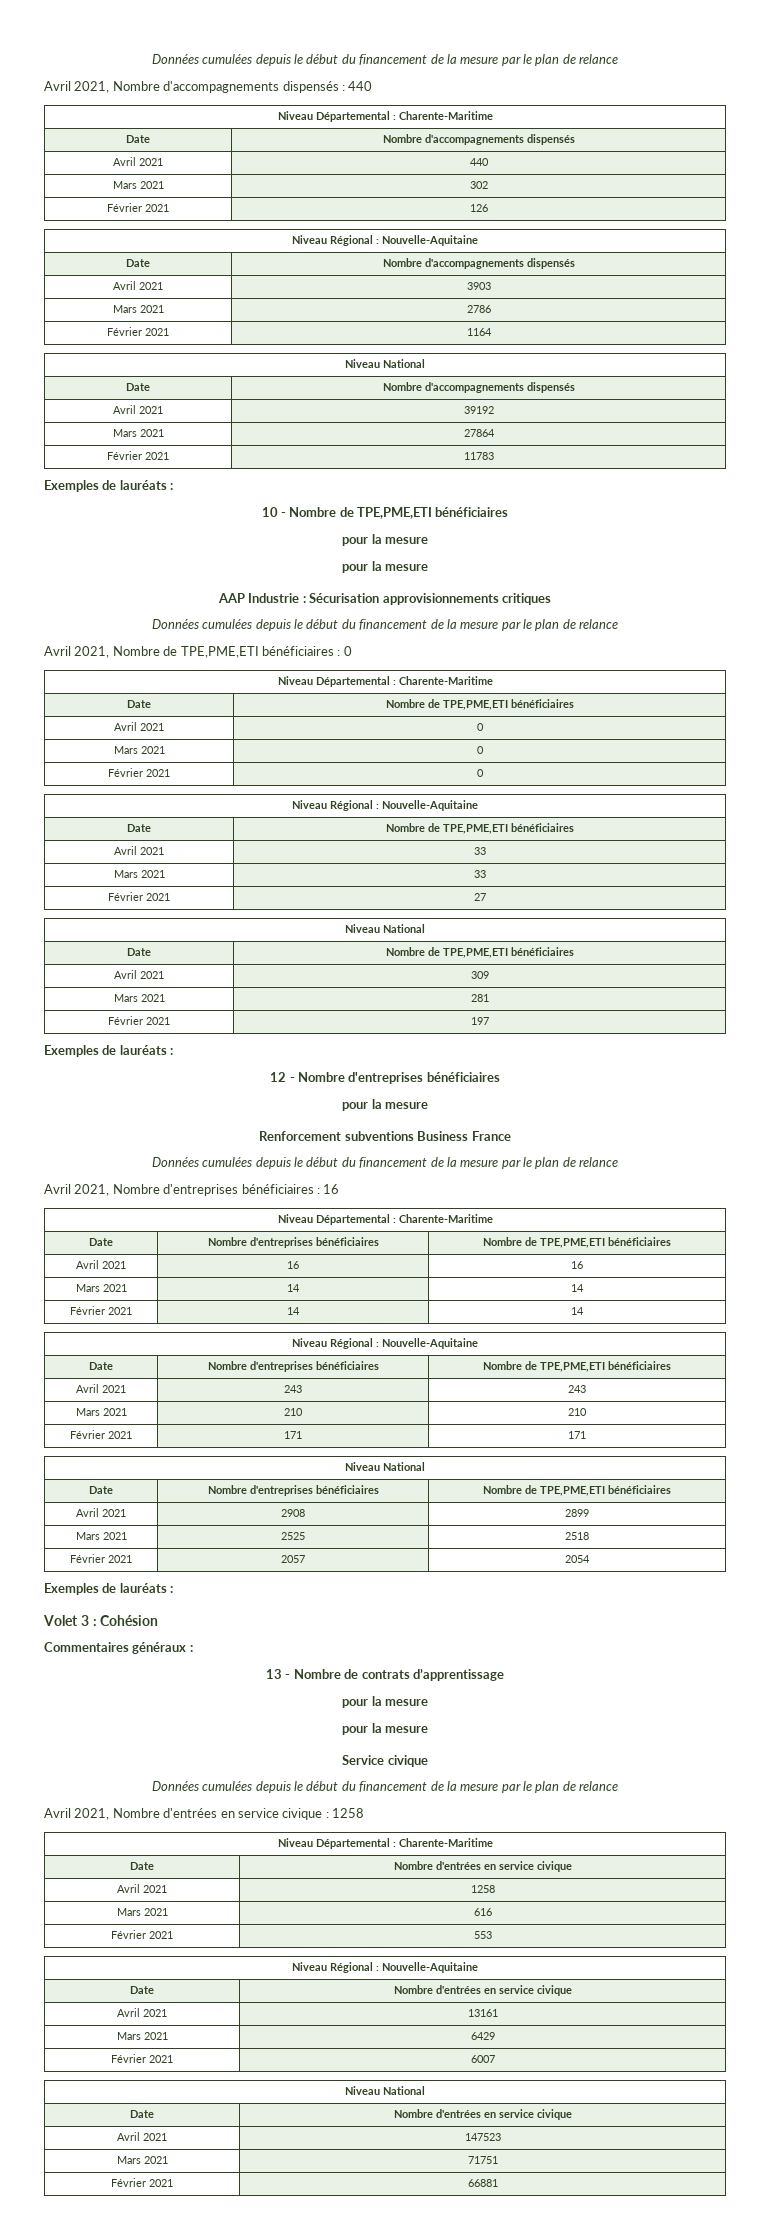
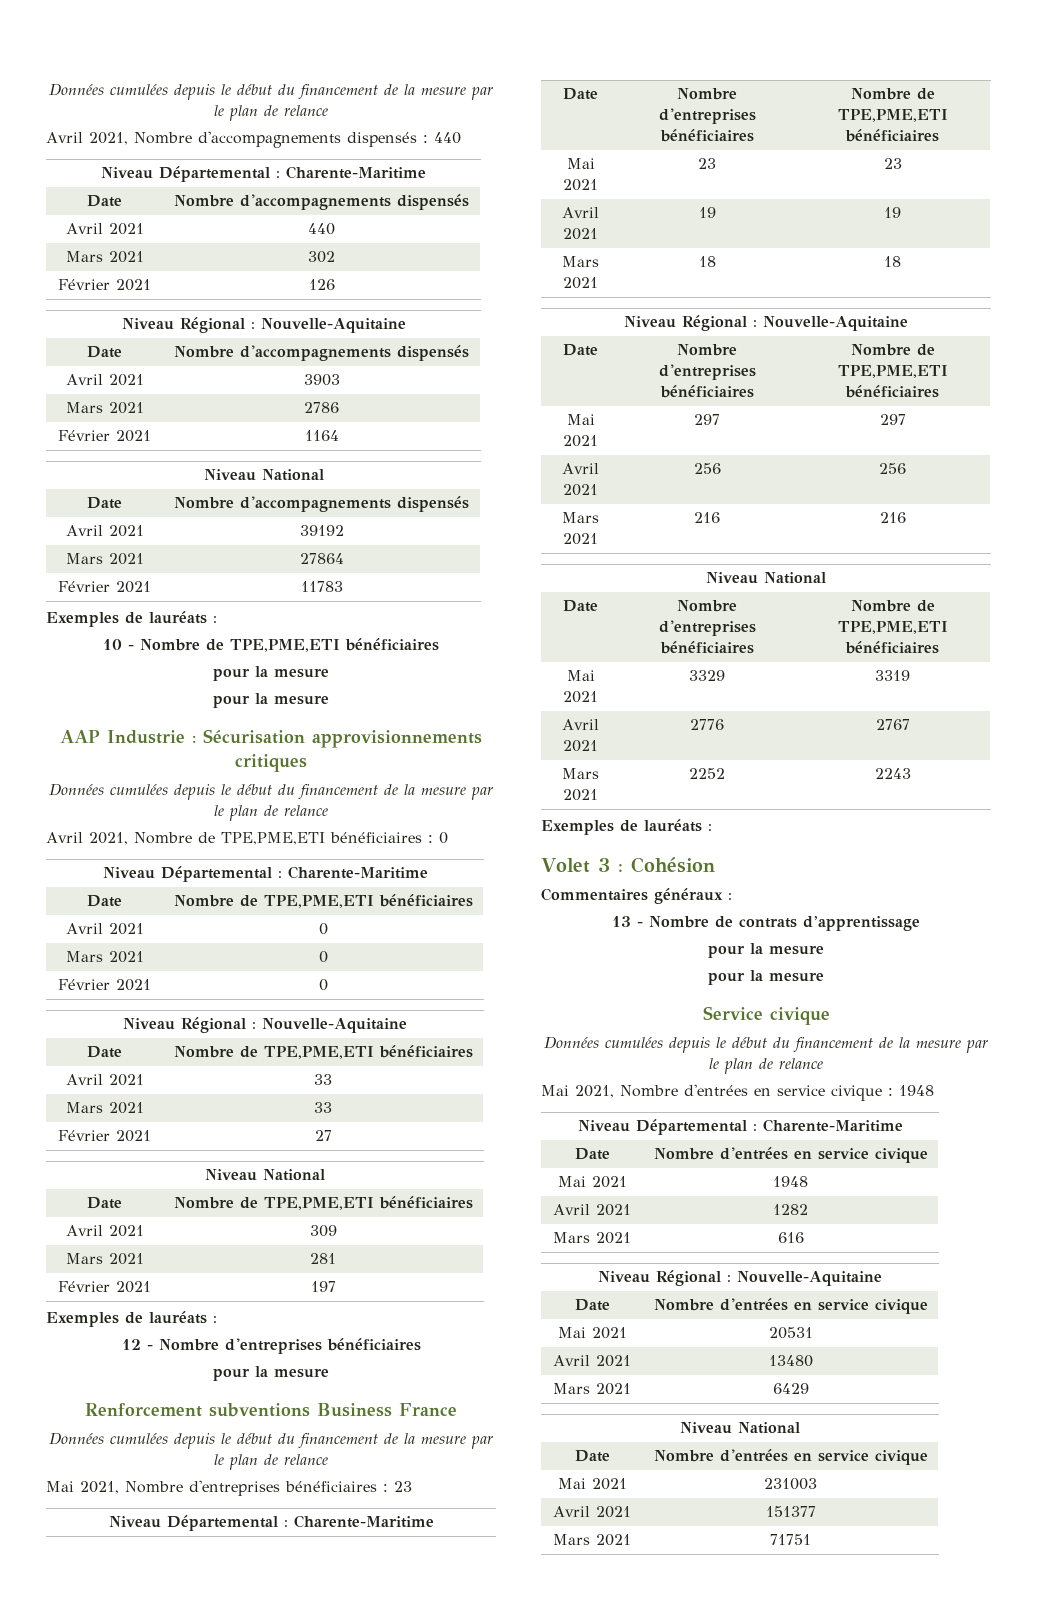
[44,1184,71,1194] Avril -> [46,1481,74,1492] Mai
[323,1184,340,1194] 16 -> [394,1481,412,1492] 23
[76,1260,126,1269] [287,1261,299,1269] [571,1261,583,1269] [75,1284,127,1292] [287,1284,300,1292] [571,1284,584,1292] [70,1306,132,1315] [287,1307,300,1315] [571,1307,584,1315] // Avril 2021 | 16 | 16 // Mars 2021 | 14 | 14 // Février 2021 | 14 | 14 -> [566,158,595,169] [563,179,598,191] [698,158,716,169] [883,158,902,169] [562,207,600,218] [563,228,598,240] [698,207,716,218] [884,207,901,218] [562,256,599,267] [563,277,598,289] [698,256,716,267] [884,256,901,267] // Mai 2021 | 23 | 23 // Avril 2021 | 19 | 19 // Mars 2021 | 18 | 18
[76,1384,126,1393] [284,1385,302,1393] [568,1385,586,1393] [75,1408,127,1416] [284,1408,303,1416] [568,1408,587,1416] [70,1430,132,1439] [284,1431,302,1439] [568,1431,586,1439] // Avril 2021 | 243 | 243 // Mars 2021 | 210 | 210 // Février 2021 | 171 | 171 -> [566,414,595,425] [563,435,598,447] [694,414,720,425] [879,414,906,425] [562,463,600,474] [563,484,598,496] [693,463,721,474] [879,463,906,474] [562,512,599,523] [563,533,598,545] [694,512,720,523] [879,512,906,523] // Mai 2021 | 297 | 297 // Avril 2021 | 256 | 256 // Mars 2021 | 216 | 216
[76,1508,126,1517] [281,1509,305,1517] [565,1509,589,1517] [75,1532,127,1540] [281,1532,305,1540] [565,1532,589,1540] [70,1554,132,1563] [281,1555,305,1563] [565,1555,590,1563] // Avril 2021 | 2908 | 2899 // Mars 2021 | 2525 | 2518 // Février 2021 | 2057 | 2054 -> [566,670,595,681] [563,691,598,703] [689,670,725,681] [875,670,910,681] [562,719,600,730] [563,740,598,752] [690,719,724,730] [875,719,910,730] [562,768,599,779] [563,789,598,801] [689,768,725,779] [874,768,911,779] // Mai 2021 | 3329 | 3319 // Avril 2021 | 2776 | 2767 // Mars 2021 | 2252 | 2243
[44,1808,71,1818] Avril -> [541,1085,569,1096] Mai
[332,1808,364,1818] 1258 -> [899,1085,934,1096] 1948
[117,1884,167,1893] [470,1885,495,1893] // Avril 2021 | 1258 -> [557,1176,627,1188] [773,1176,808,1187] [553,1204,631,1216] [773,1204,808,1215] // Mai 2021 | 1948 // Avril 2021 | 1282
[111,1930,173,1939] [473,1931,492,1939] // Février 2021 | 553 -> (804, 1237) none
[117,2008,167,2017] [467,2009,498,2017] // Avril 2021 | 13161 -> [557,1327,627,1339] [768,1327,813,1339] [553,1355,631,1367] [768,1355,813,1367] // Mai 2021 | 20531 // Avril 2021 | 13480
[111,2054,173,2063] [470,2055,495,2063] // Février 2021 | 6007 -> (809, 1388) none
[117,2132,167,2141] [464,2133,501,2141] // Avril 2021 | 147523 -> [557,1478,627,1490] [764,1478,817,1490] [553,1506,631,1518] [765,1506,816,1517] // Mai 2021 | 231003 // Avril 2021 | 151377
[111,2178,173,2187] [467,2179,498,2187] // Février 2021 | 66881 -> (811, 1539) none

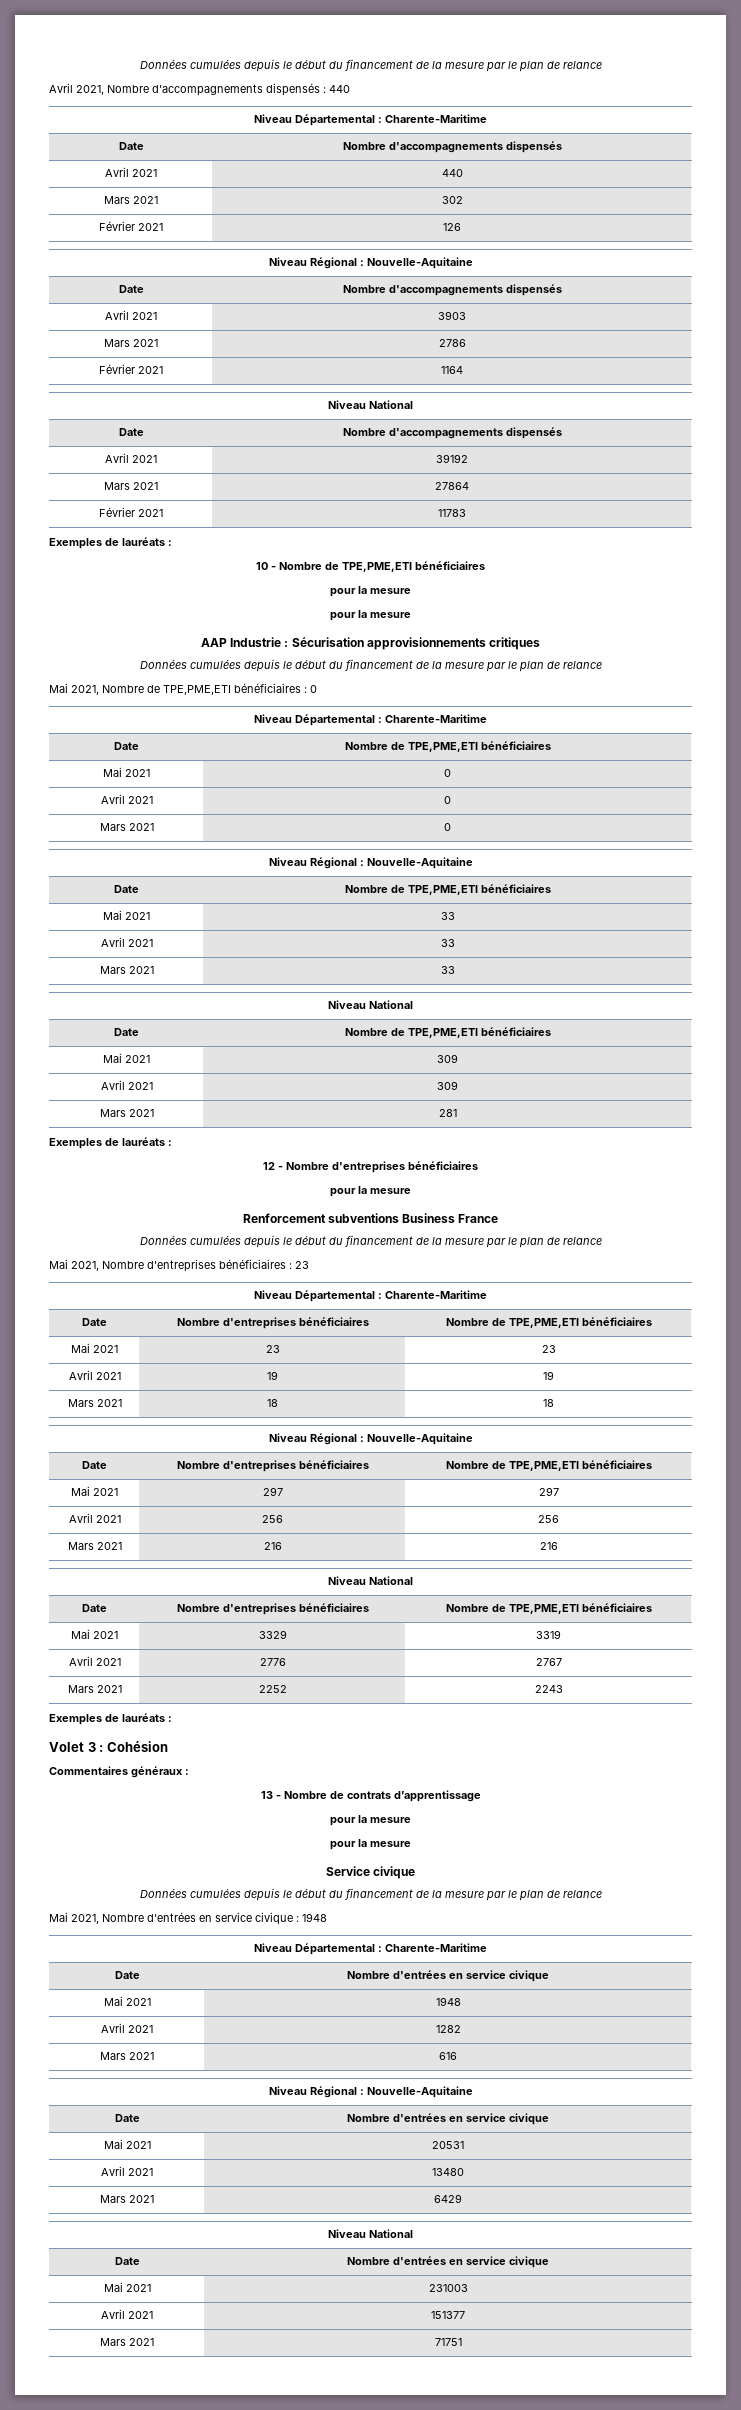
[46,832,83,843] Avril -> [49,683,68,693] Mai
(473, 900) none -> [103,767,150,777] [444,769,451,777] // Mai 2021 | 0
[58,979,151,991] [318,979,328,991] // Février 2021 | 0 -> (451, 827) none
(473, 1051) none -> [103,910,150,920] [440,912,455,920] // Mai 2021 | 33
[58,1130,151,1142] [314,1130,332,1141] // Février 2021 | 27 -> (455, 970) none
(473, 1202) none -> [103,1053,150,1063] [437,1054,458,1063] // Mai 2021 | 309
[58,1281,151,1293] [310,1281,336,1292] // Février 2021 | 197 -> (457, 1113) none

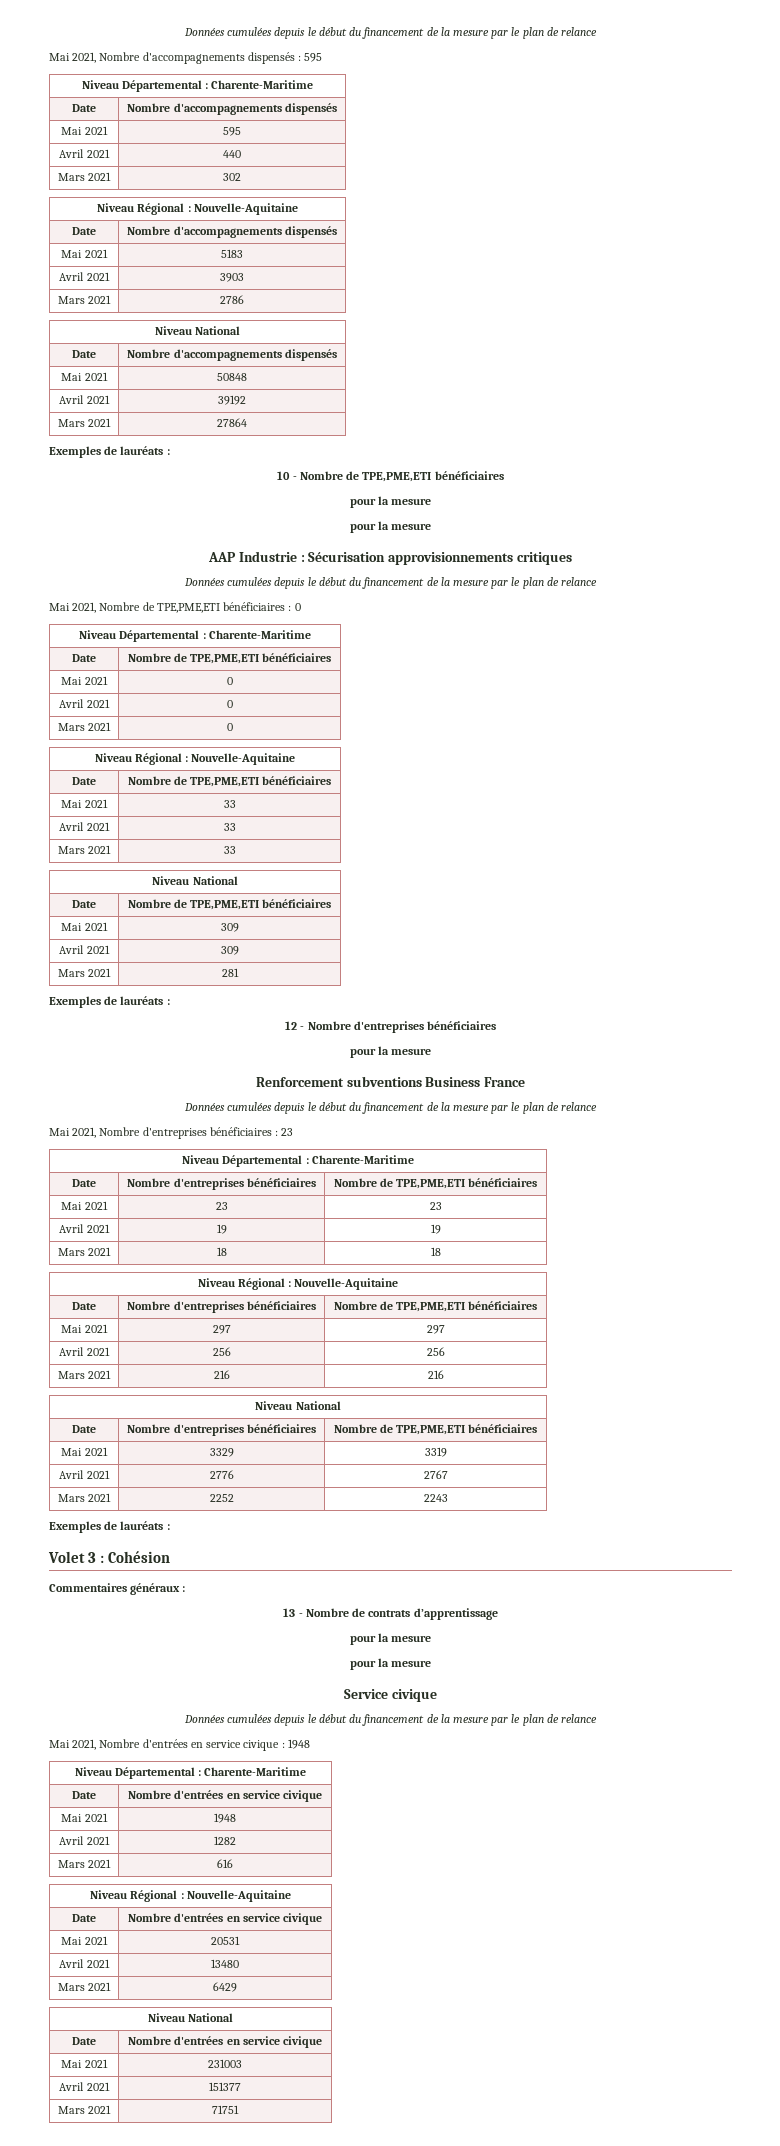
[49,83,73,93] Avril -> [49,53,70,61] Mai
[329,85,350,93] 440 -> [304,53,323,62] 595
(562, 147) none -> [61,126,108,135] [223,127,242,136] // Mai 2021 | 595
[99,221,163,231] [443,223,461,231] // Février 2021 | 126 -> (242, 177) none
(562, 290) none -> [61,249,108,258] [221,249,244,258] // Mai 2021 | 5183
[99,364,163,374] [441,366,463,374] // Février 2021 | 1164 -> (245, 299) none
(562, 433) none -> [61,372,108,381] [217,373,248,381] // Mai 2021 | 50848
[99,507,163,517] [438,509,466,517] // Février 2021 | 11783 -> (248, 422) none

